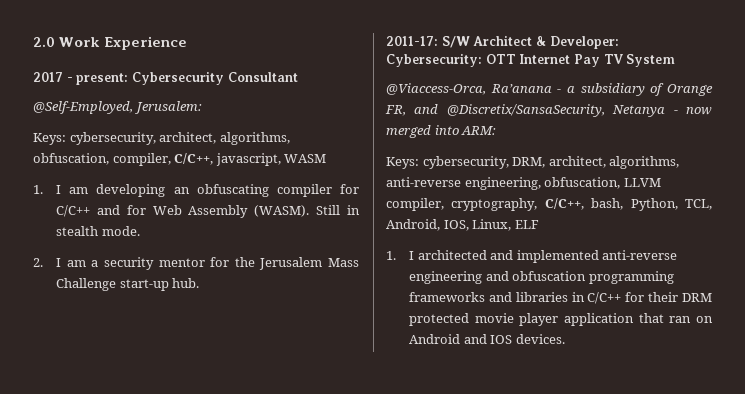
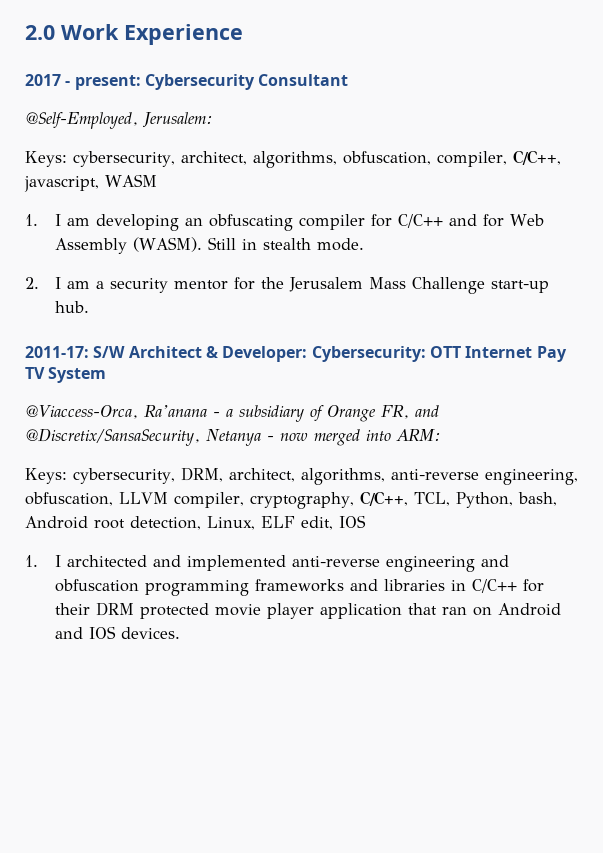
[591,198,712,211] [386,219,469,231] bash, Python, TCL, Android, IOS, -> [413,492,557,508] [25,516,201,530] TCL, Python, bash, Android root detection,
(539, 224) none -> [301,515,366,530] edit, IOS

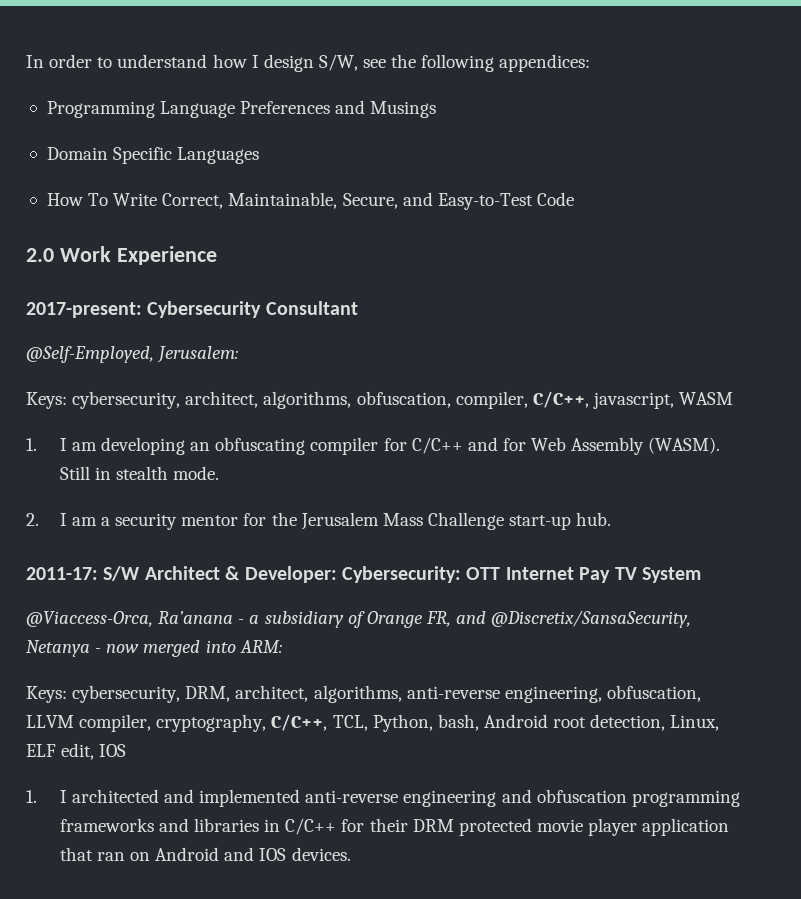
(25, 32) none -> [26,54,591,72] [46,100,437,118] [46,147,260,164] [46,192,574,210] In order to understand how I design S/W, see the following appendices: // Programming Language Preferences and Musings // Domain Specific Languages // How To Write Correct, Maintainable, Secure, and Easy-to-Test Code //
[25,74,141,90] 2017 - present: -> [26,302,142,318] 2017-present:

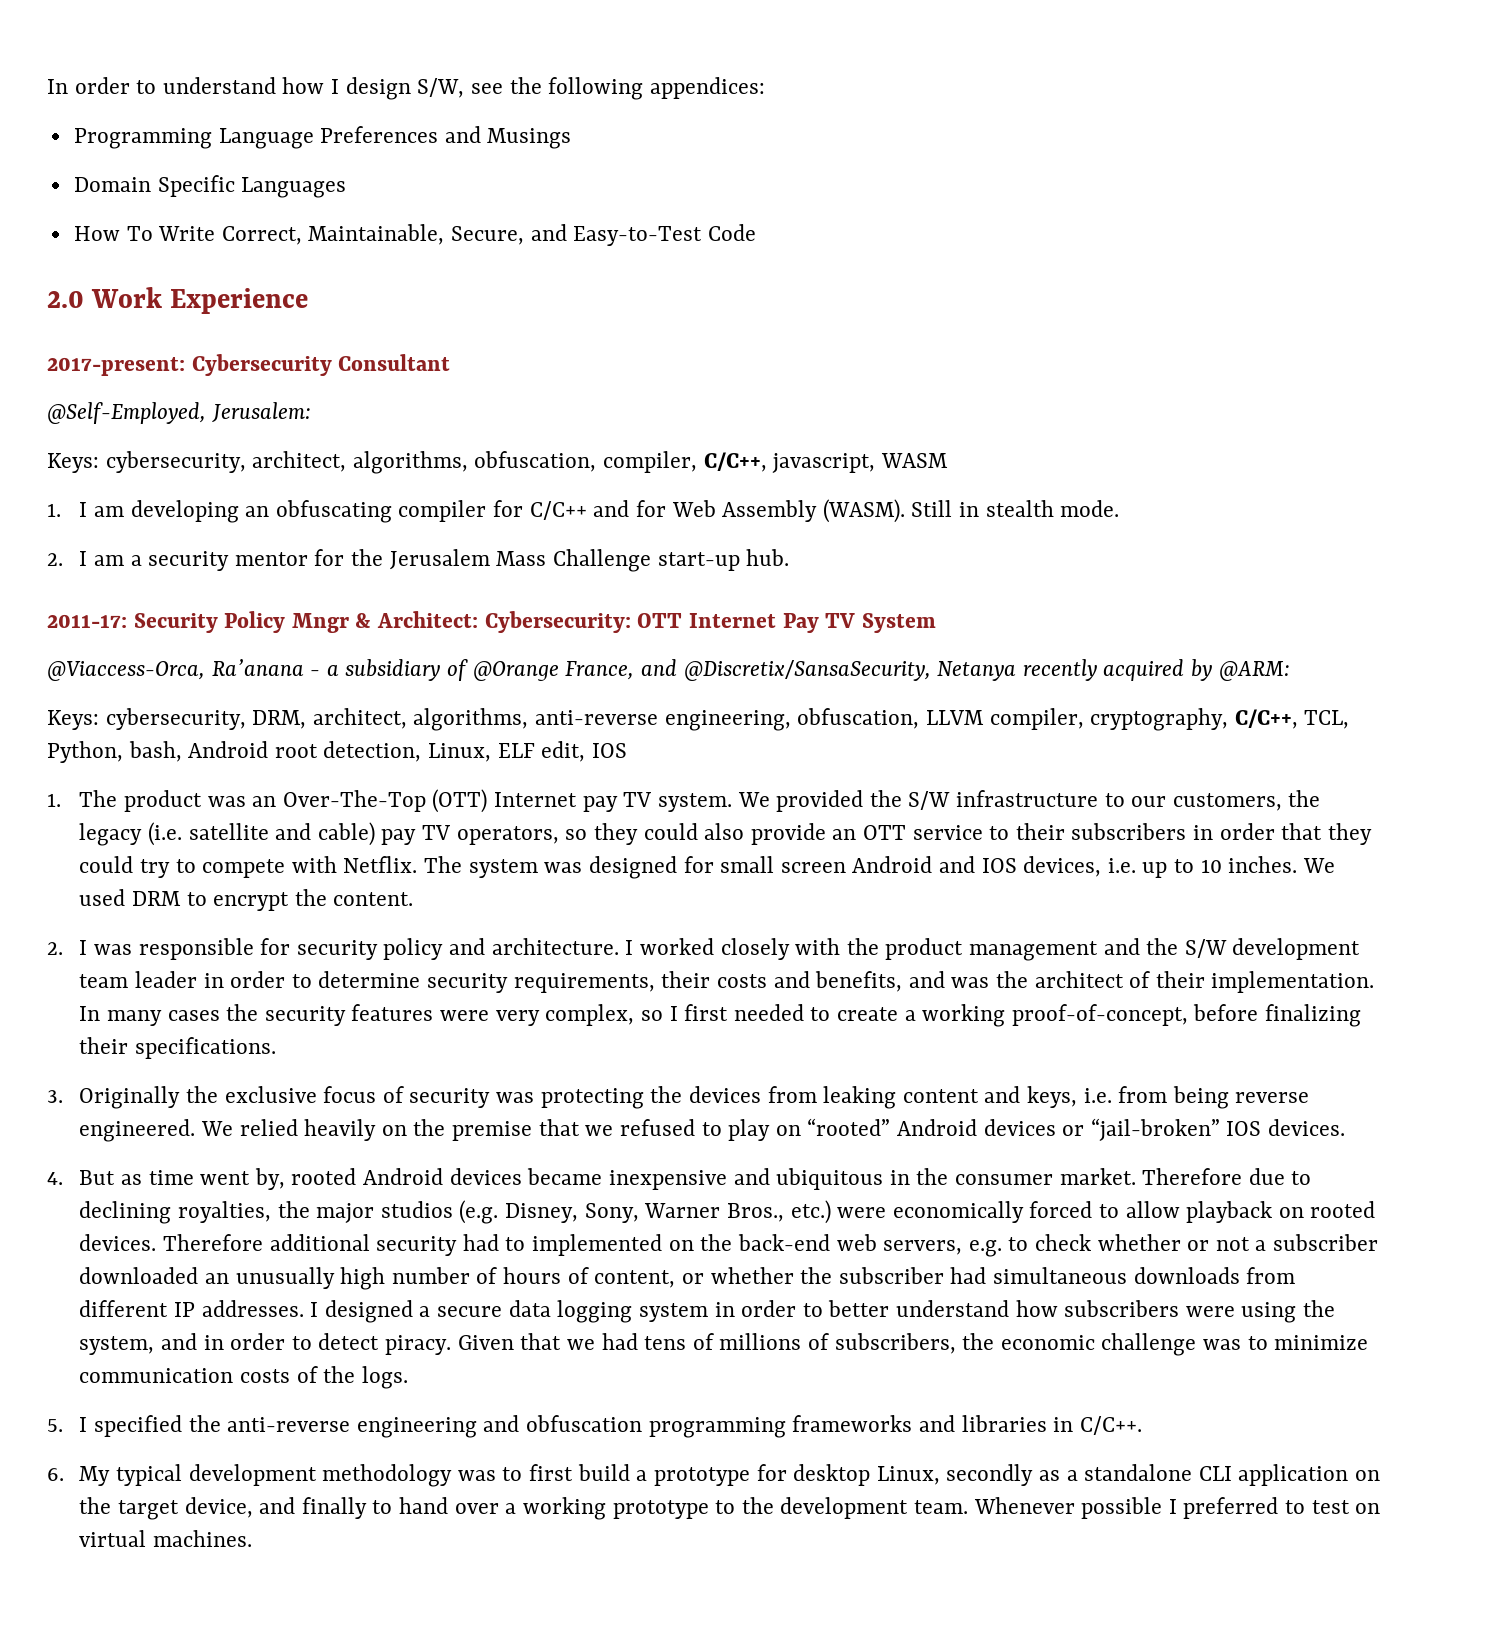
[103,566,337,583] S/W Architect & Developer: -> [133,611,479,633] Security Policy Mngr & Architect:
[366,611,451,628] Orange FR, -> [472,661,635,681] @Orange France,
[95,640,282,657] - now merged into ARM: -> [1022,659,1290,681] recently acquired by @ARM:
[59,789,301,807] I architected and implemented -> [79,789,1321,813] [79,822,1372,846] [79,856,1335,879] [79,889,414,911] [47,938,1361,961] [79,971,1375,993] [79,1004,1362,1027] [79,1037,277,1059] [47,1086,1310,1109] [79,1118,1346,1142] [47,1168,1312,1190] [79,1200,1376,1224] [79,1234,1379,1257] [79,1267,1296,1290] [79,1300,1336,1323] [79,1333,1369,1356] [79,1366,408,1389] [47,1415,221,1437] The product was an Over-The-Top (OTT) Internet pay TV system. We provided the S/W infrastructure to our customers, the legacy (i.e. satellite and cable) pay TV operators, so they could also provide an OTT service to their subscribers in order that they could try to compete with Netflix. The system was designed for small screen Android and IOS devices, i.e. up to 10 inches. We used DRM to encrypt the content. // 2. I was responsible for security policy and architecture. I worked closely with the product management and the S/W development team leader in order to determine security requirements, their costs and benefits, and was the architect of their implementation. In many cases the security features were very complex, so I first needed to create a working proof-of-concept, before finalizing their specifications. // 3. Originally the exclusive focus of security was protecting the devices from leaking content and keys, i.e. from being reverse engineered. We relied heavily on the premise that we refused to play on “rooted” Android devices or “jail-broken” IOS devices. // 4. But as time went by, rooted Android devices became inexpensive and ubiquitous in the consumer market. Therefore due to declining royalties, the major studios (e.g. Disney, Sony, Warner Bros., etc.) were economically forced to allow playback on rooted devices. Therefore additional security had to implemented on the back-end web servers, e.g. to check whether or not a subscriber downloaded an unusually high number of hours of content, or whether the subscriber had simultaneous downloads from different IP addresses. I designed a secure data logging system in order to better understand how subscribers were using the system, and in order to detect piracy. Given that we had tens of millions of subscribers, the economic challenge was to minimize communication costs of the logs. // 5. I specified the
[285,818,730,836] [59,847,351,861] C/C++ for their DRM protected movie player application that ran on Android and IOS devices. -> [1079,1416,1142,1435] [47,1464,1381,1487] [79,1497,1381,1520] [79,1530,253,1547] C/C++. // 6. My typical development methodology was to first build a prototype for desktop Linux, secondly as a standalone CLI application on the target device, and finally to hand over a working prototype to the development team. Whenever possible I preferred to test on virtual machines.

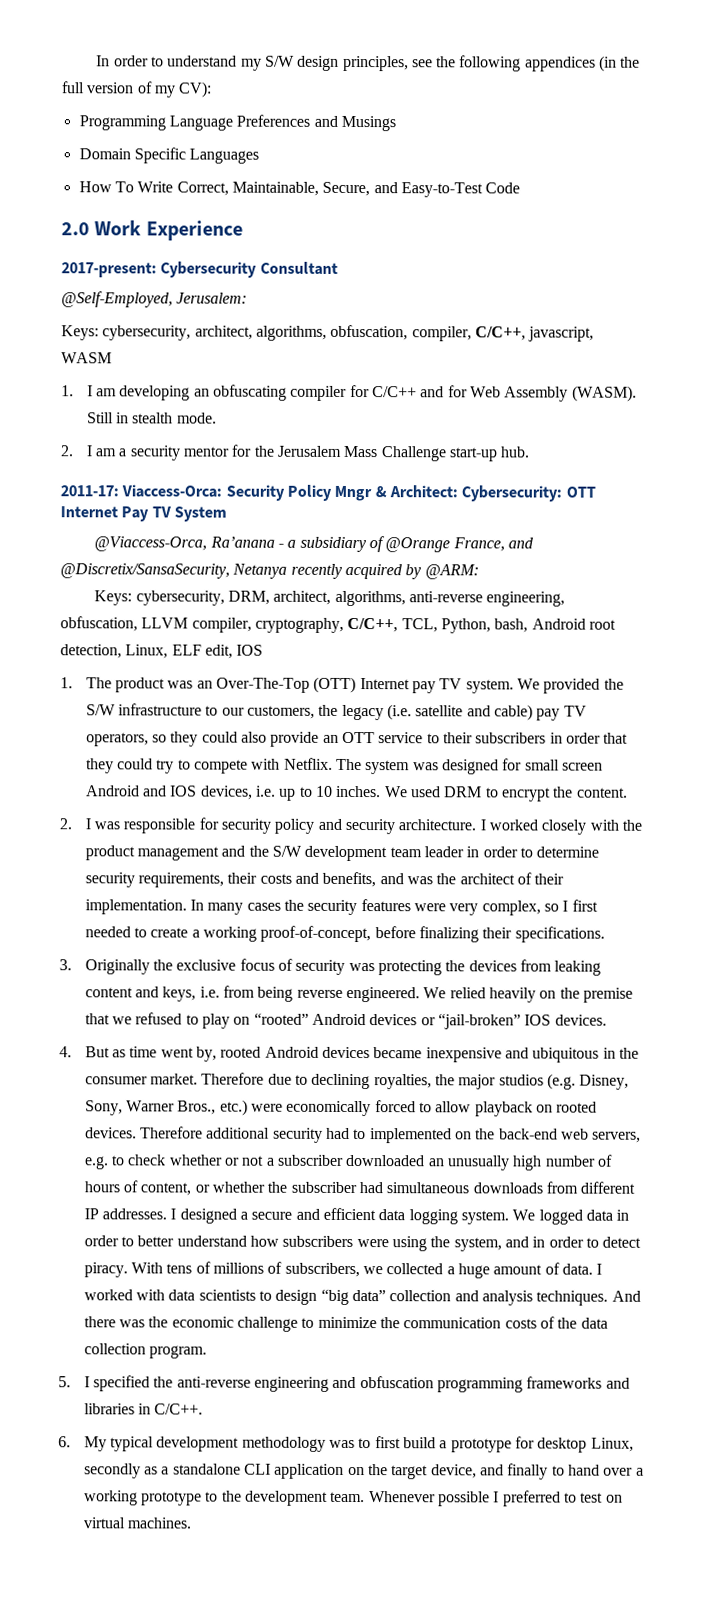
[282,77,765,100] how I design S/W, see the following appendices: -> [240,55,641,72] [61,81,213,98] my S/W design principles, see the following appendices (in the full version of my CV):
(127, 621) none -> [121,484,223,498] Viaccess-Orca:
(486, 946) none -> [344,818,395,835] security
[508,1300,708,1323] data logging system -> [295,1207,613,1225] and efficient data logging system. We logged data
[457,1333,638,1350] Given that we had -> [131,1262,164,1274] With
(956, 1343) none -> [362,1262,603,1279] [83,1288,641,1306] [83,1316,146,1328] we collected a huge amount of data. I worked with data scientists to design “big data” collection and analysis techniques. And there was
[1203,1339,1242,1350] was -> (298, 1324) none
(1369, 1342) none -> [379,1317,400,1329] the
[361,1366,408,1389] logs. -> [580,1317,608,1329] [83,1343,208,1359] data collection program.

